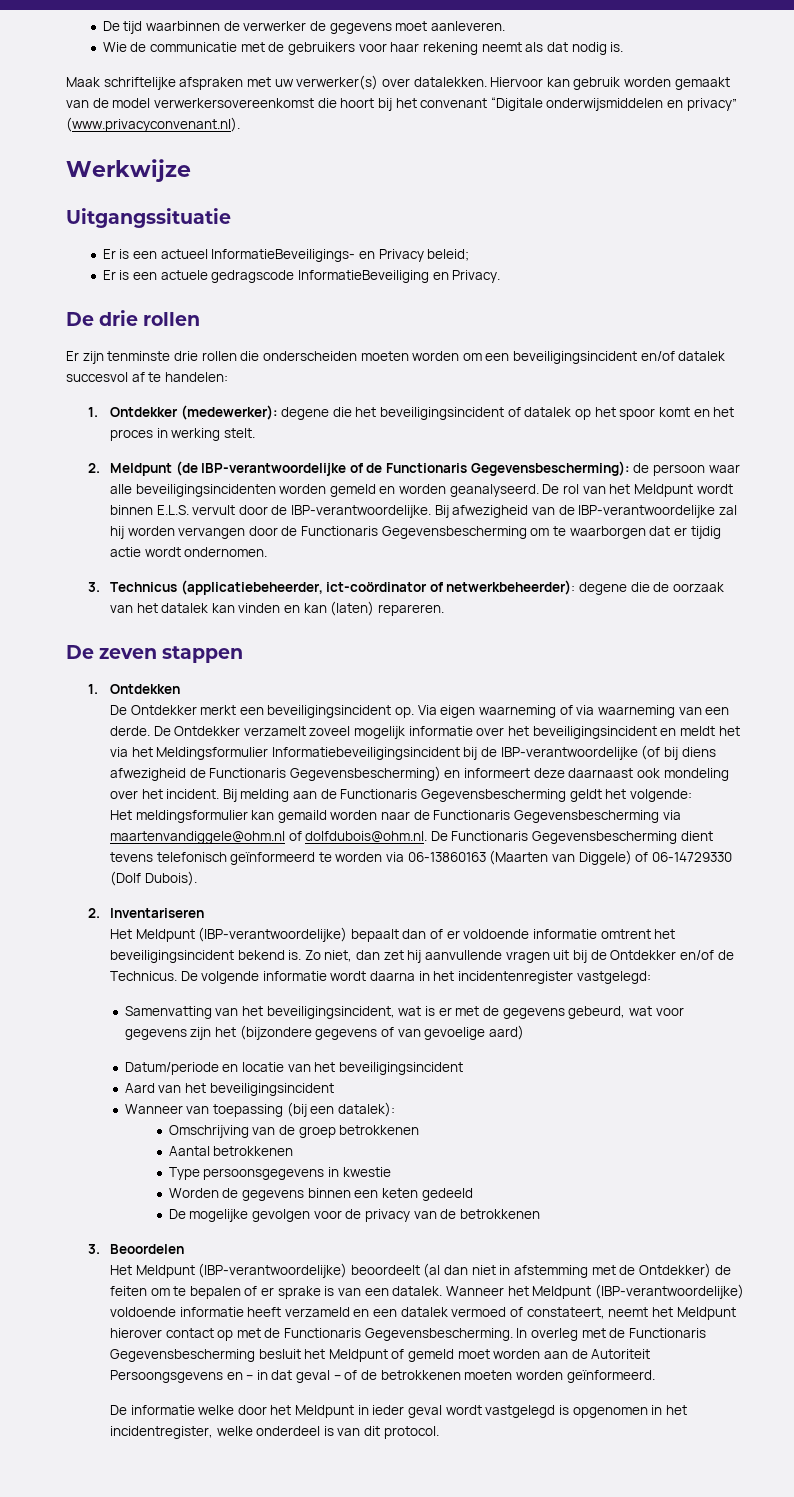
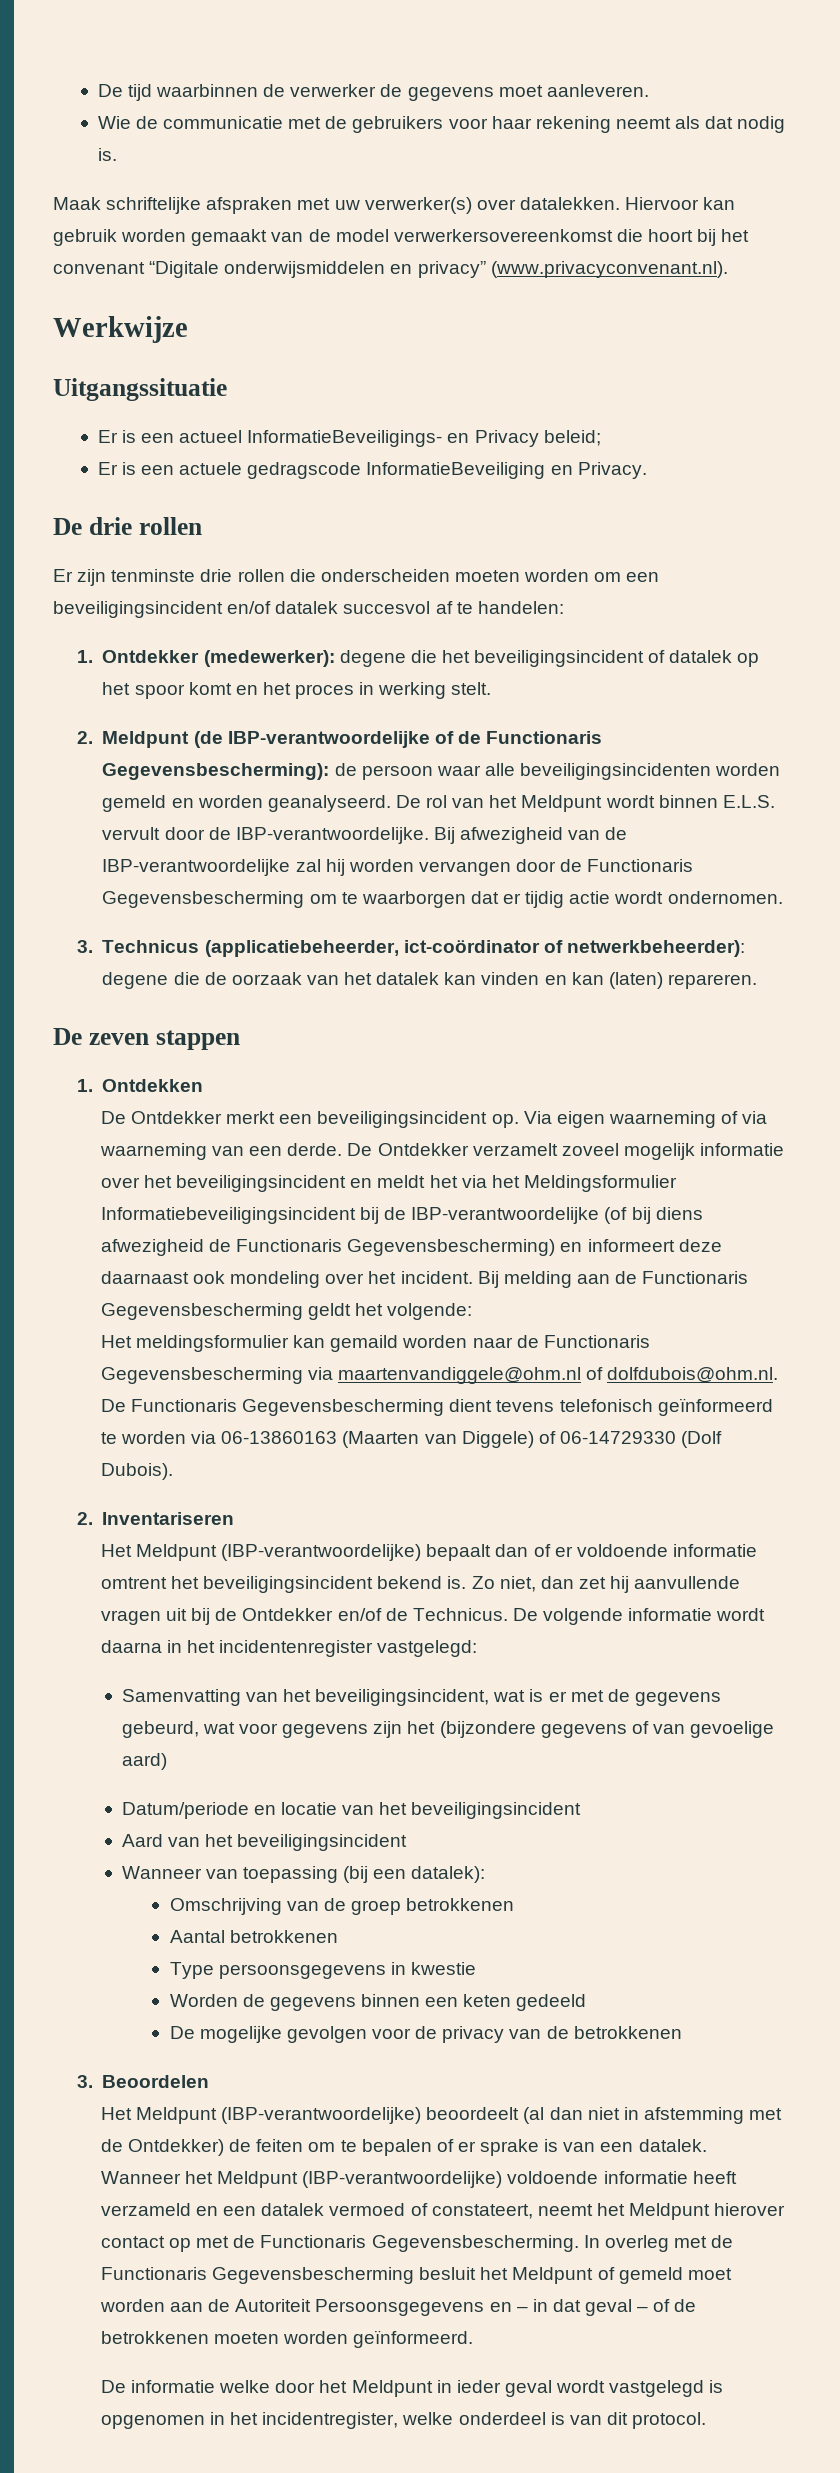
[109,1370,223,1383] Persoongsgevens -> [315,2299,485,2316] Persoonsgegevens

